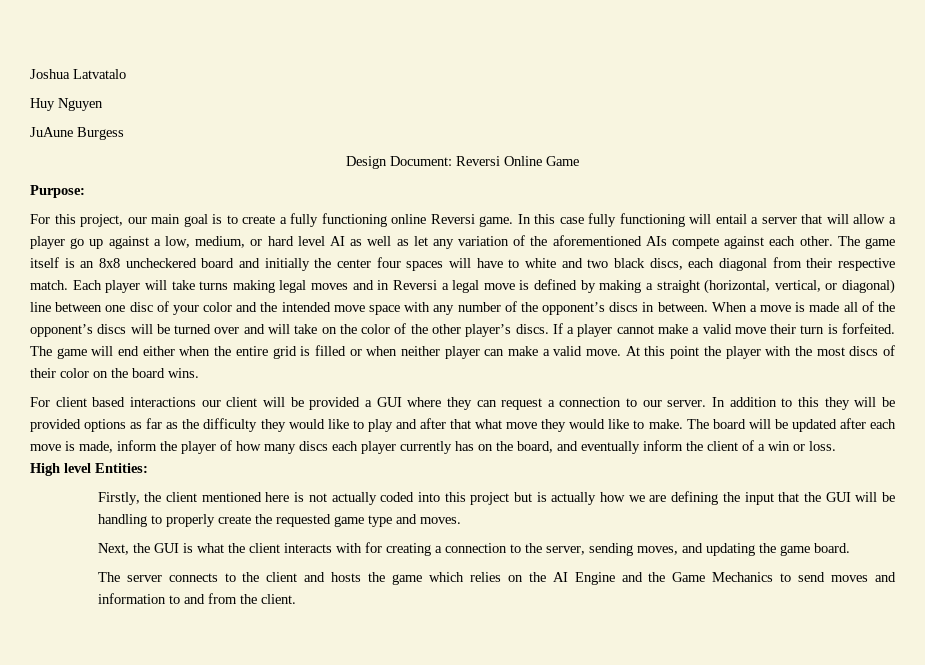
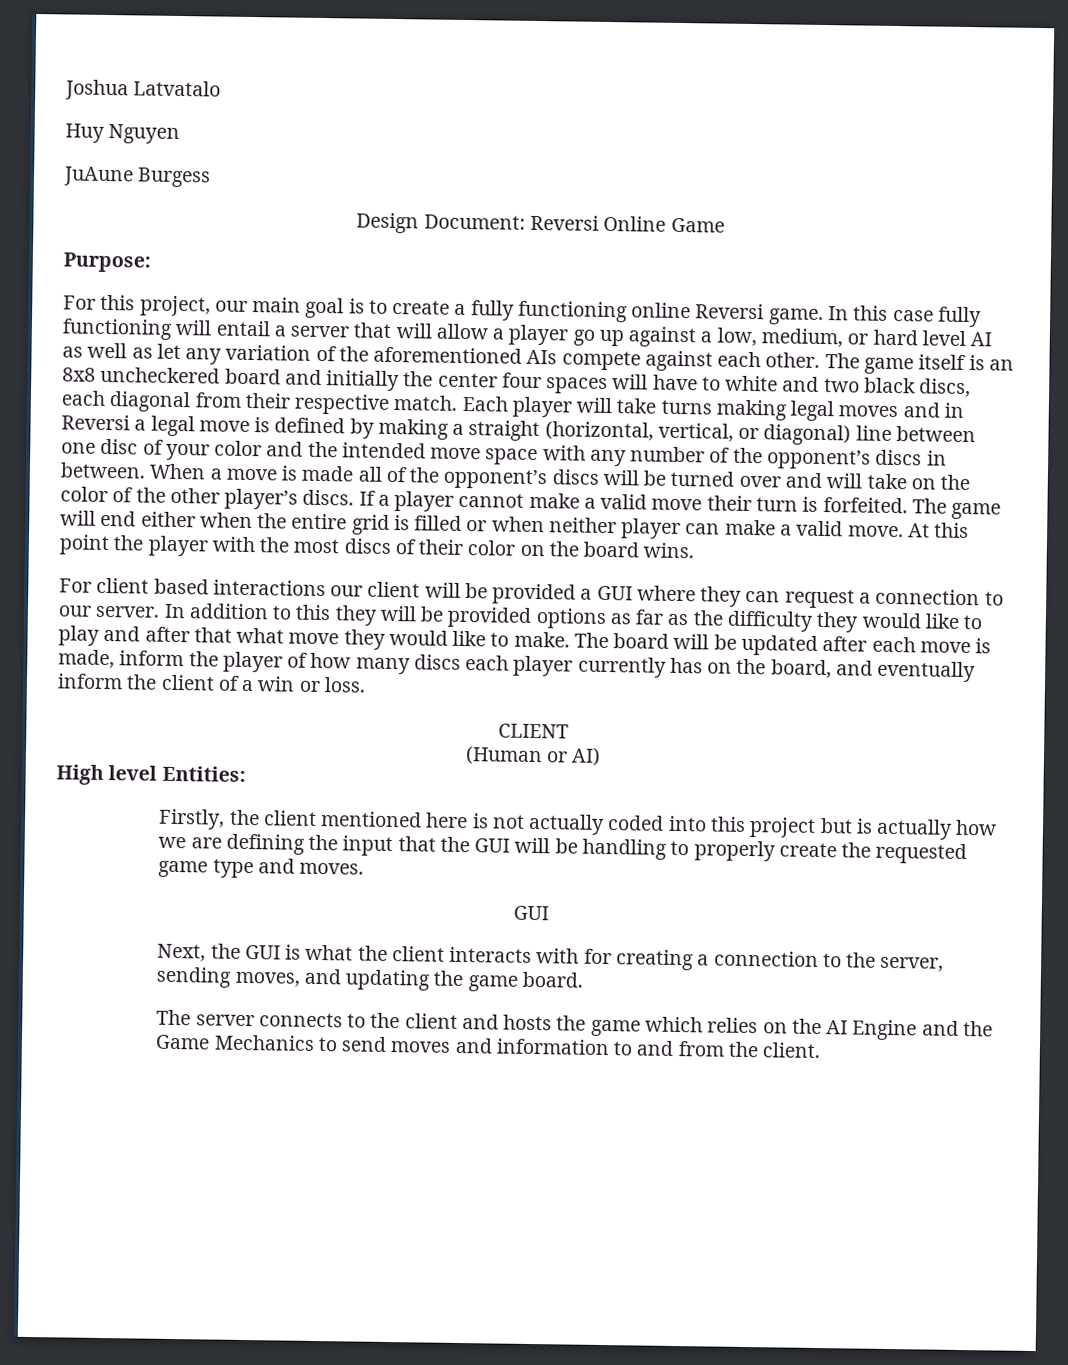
(836, 446) none -> [498,723,569,739] [464,746,602,766] // CLIENT // (Human or AI)
(461, 520) none -> [512,905,549,921] // GUI

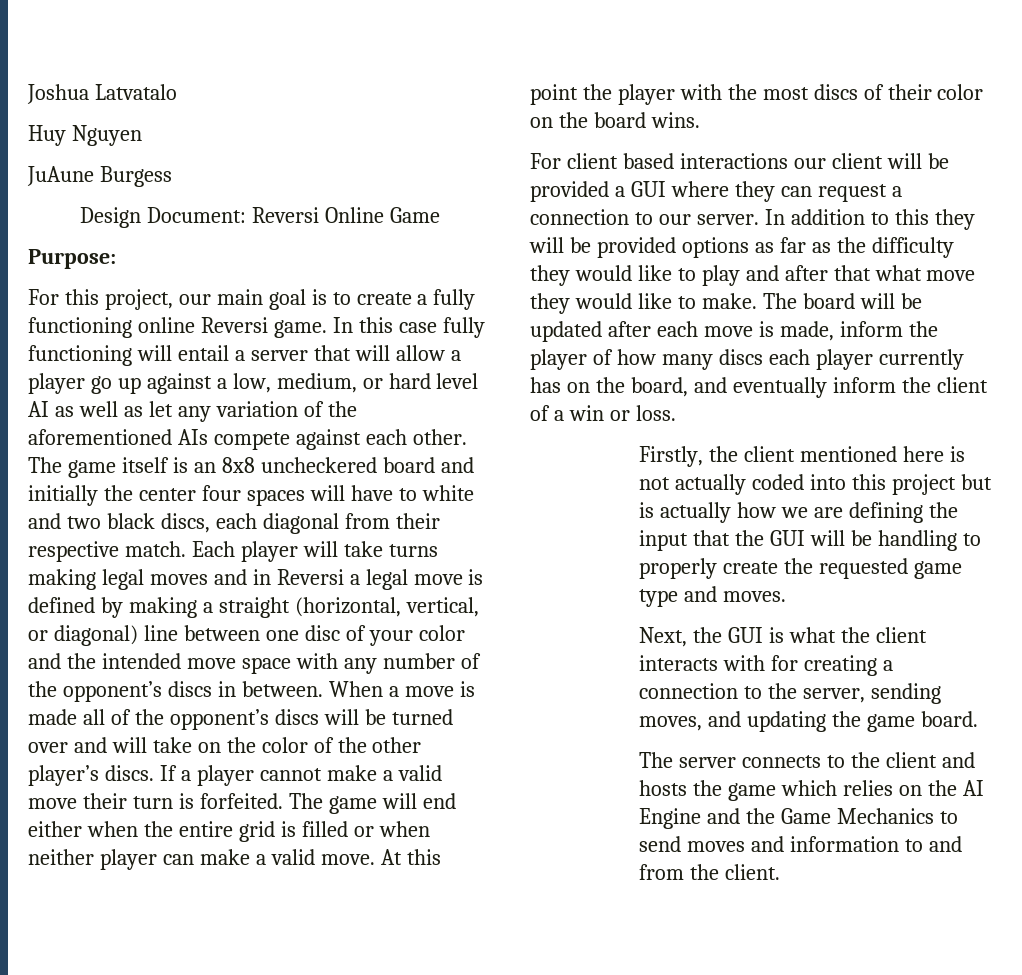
[498,723,569,739] [464,746,602,766] [56,764,246,785] // CLIENT // (Human or AI) // High level Entities: -> (676, 413) none
[512,905,549,921] // GUI -> (787, 596) none

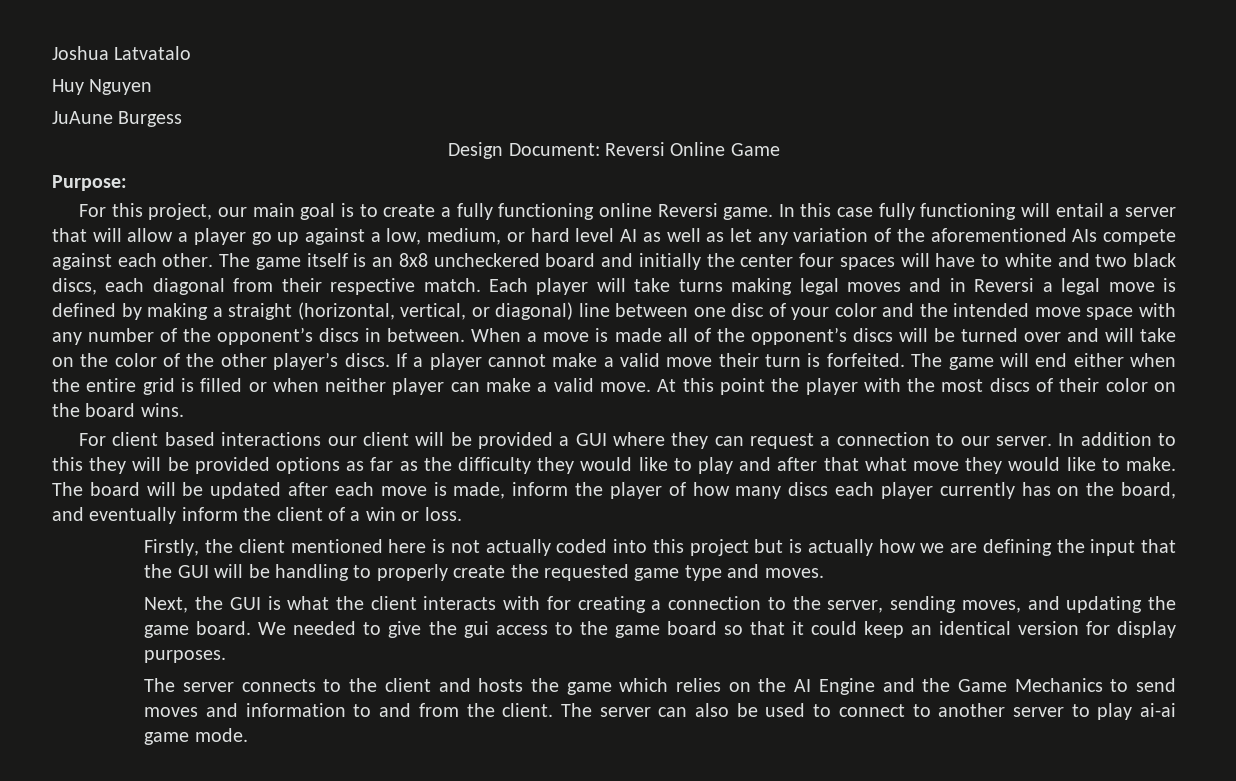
(979, 719) none -> [258,621,1176,638] [144,650,227,663] We needed to give the gui access to the game board so that it could keep an identical version for display purposes.
(781, 872) none -> [560,703,1177,720] [144,728,248,745] The server can also be used to connect to another server to play ai-ai game mode.

